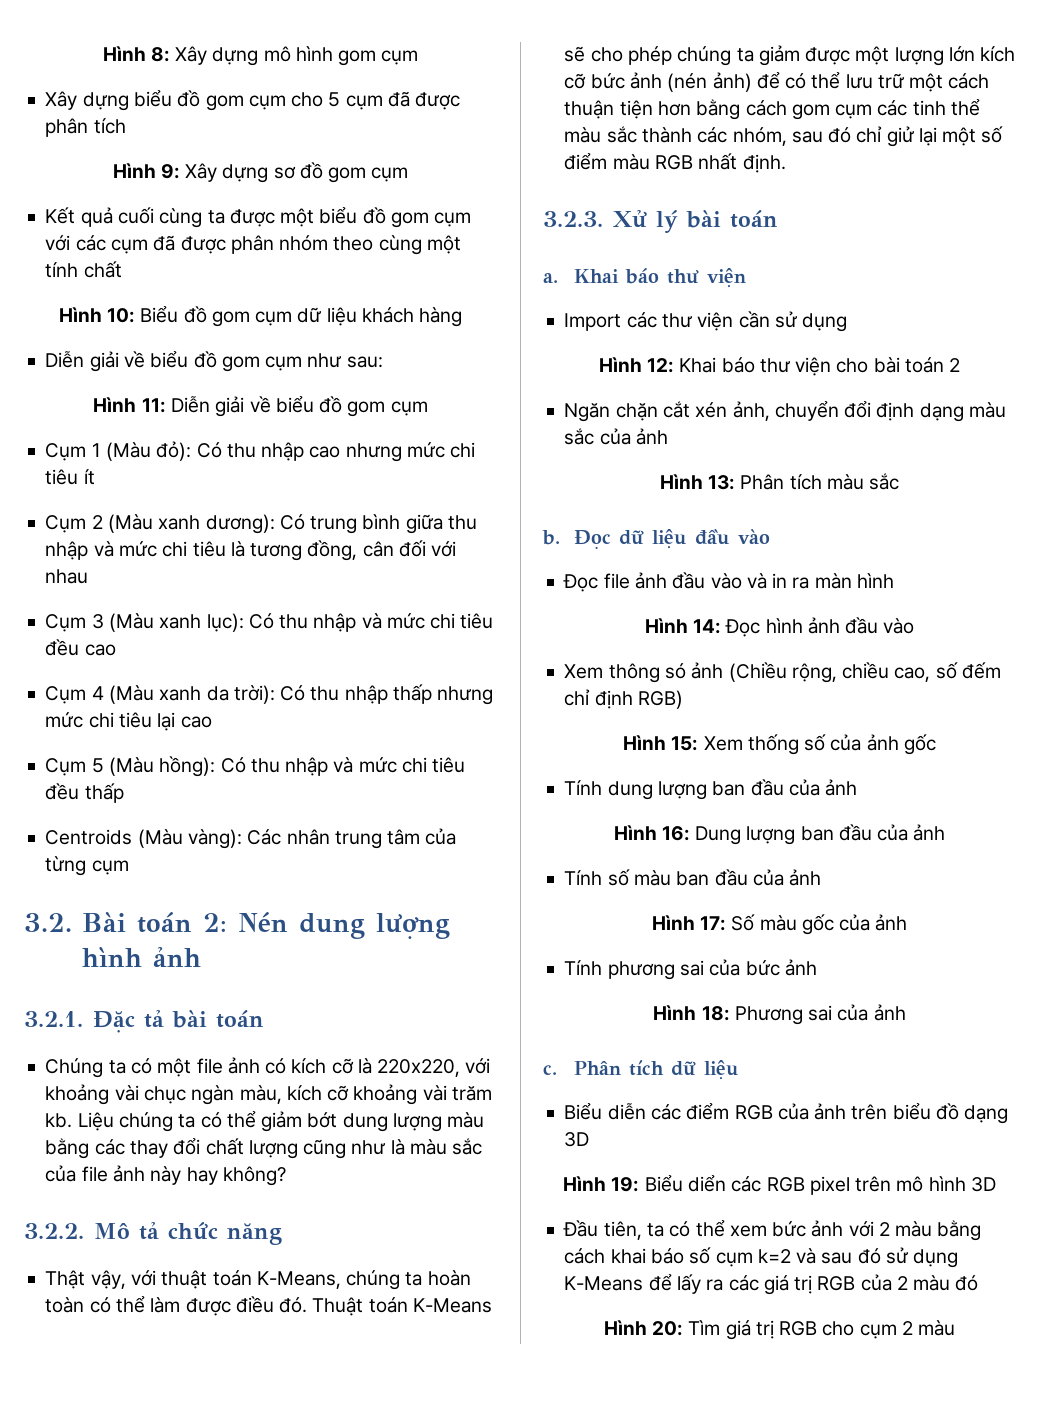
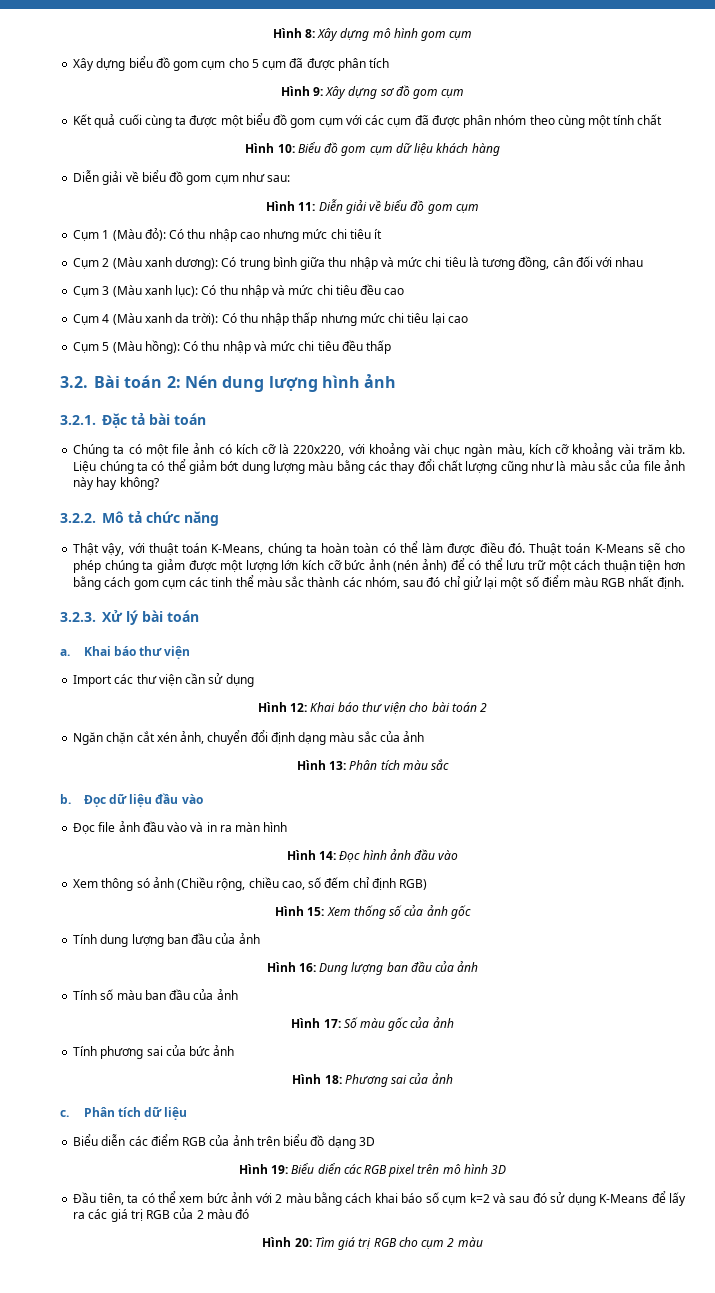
[45,828,457,849] [45,856,129,876] // Centroids (Màu vàng): Các nhân trung tâm của từng cụm -> (392, 347) none

